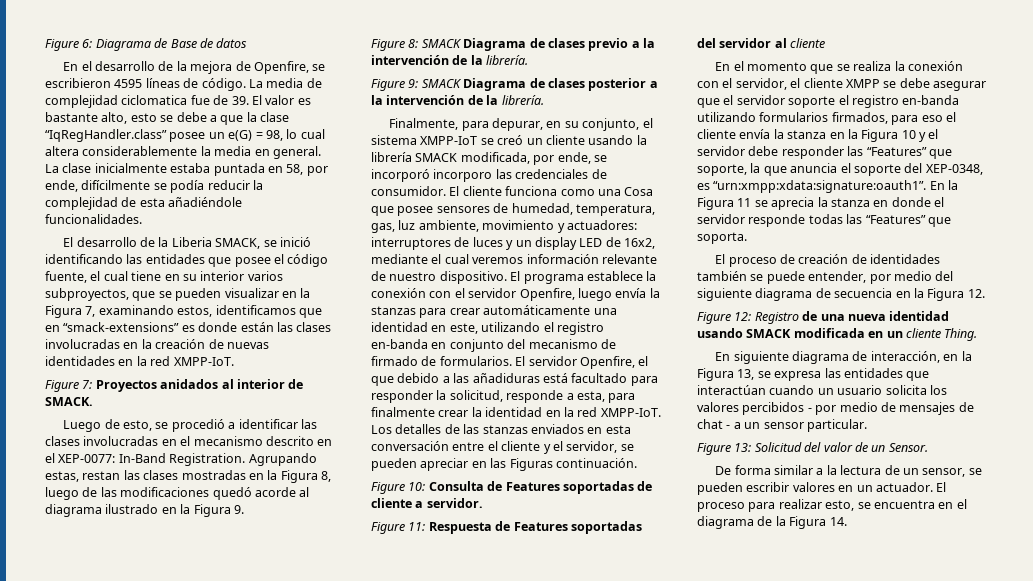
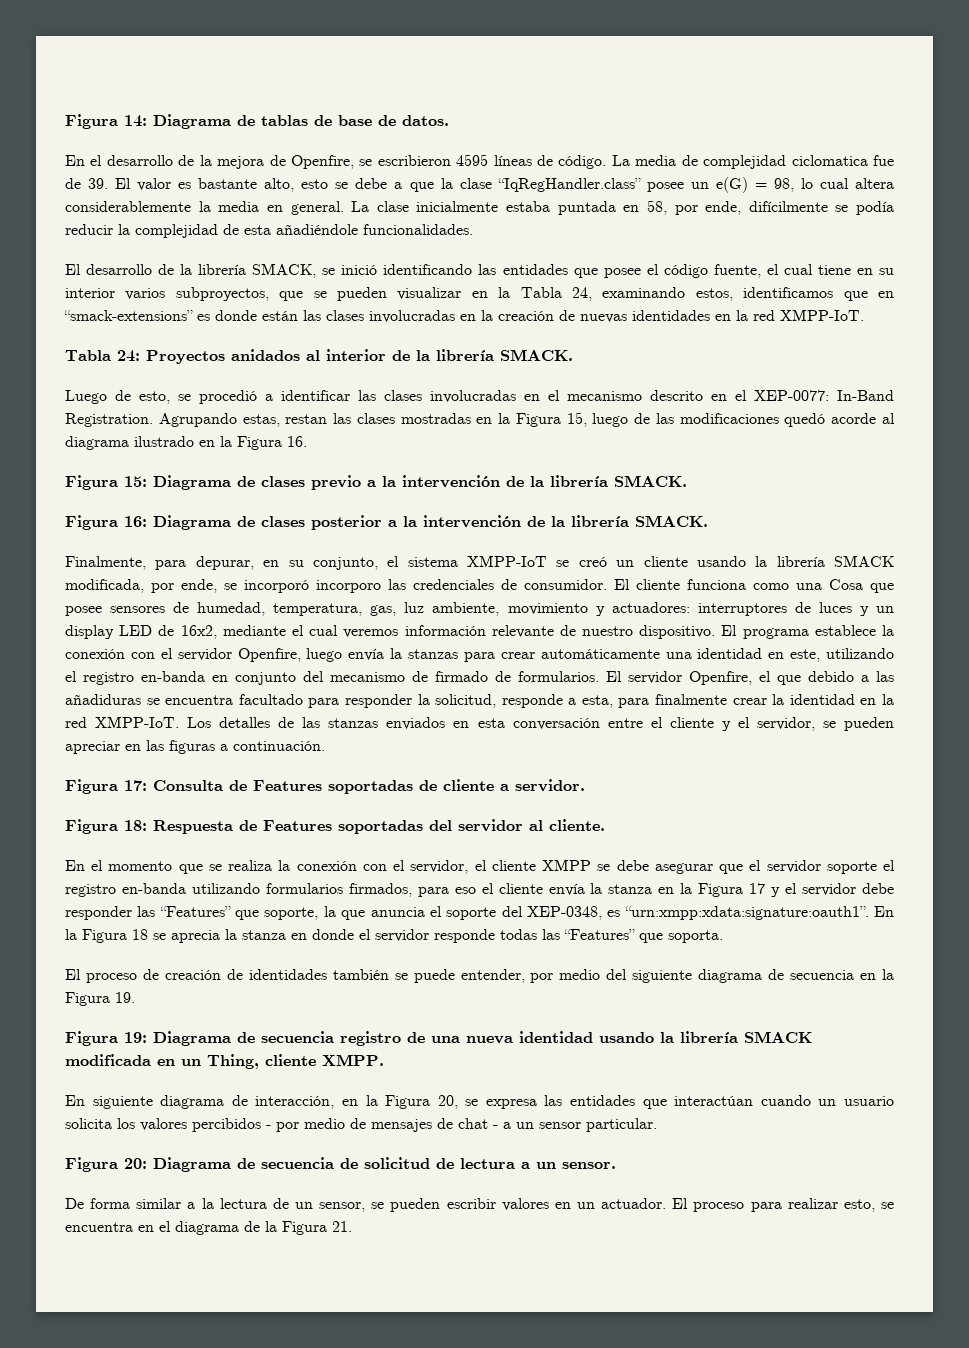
[45,38,248,51] Figure 6: Diagrama de Base de datos -> [65,114,449,129] Figura 14: Diagrama de tablas de base de datos.
[171,237,212,247] Liberia -> [198,264,247,275] librería
[45,305,96,318] Figura 7, -> [520,287,592,301] Tabla 24,
[45,380,93,392] Figure 7: -> [65,350,140,362] Tabla 24:
(304, 384) none -> [416,349,494,361] la librería
[321,471,331,482] 8, -> [566,412,587,427] 15,
[233,505,244,514] [371,39,462,51] 9. // Figure 8: SMACK -> [287,436,307,447] [65,475,147,490] 16. // Figura 15:
[486,55,529,65] [371,79,462,91] librería. // Figure 9: SMACK -> [550,475,687,487] [65,515,147,530] librería SMACK. // Figura 16:
[501,95,544,105] librería. -> [571,515,708,527] librería SMACK.
[542,373,568,383] está -> [146,695,234,705] se encuentra
[509,458,553,471] Figuras -> [169,740,228,754] figuras a
[371,482,426,494] Figure 10: -> [65,779,147,794] Figura 17:
[371,522,426,534] Figure 11: -> [65,819,147,834] Figura 18:
[790,38,826,48] cliente -> [549,819,605,831] cliente.
[901,130,916,139] 10 -> [749,883,766,894] 17
[737,198,752,207] 11 -> [132,929,148,940] 18
[967,289,985,298] [697,312,799,324] 12. // Figure 12: Registro -> [115,992,135,1003] [65,1031,401,1046] 19. // Figura 19: Diagrama de secuencia registro
(743, 333) none -> [660,1031,738,1043] la librería
[905,328,978,341] cliente Thing. -> [207,1054,384,1069] Thing, cliente XMPP.
[737,369,755,380] 13, -> [437,1095,458,1109] 20,
[697,442,928,455] Figure 13: Solicitud del valor de un Sensor. -> [65,1157,616,1172] Figura 20: Diagrama de secuencia de solicitud de lectura a un sensor.
[829,517,847,526] 14. -> [332,1221,352,1232] 21.

